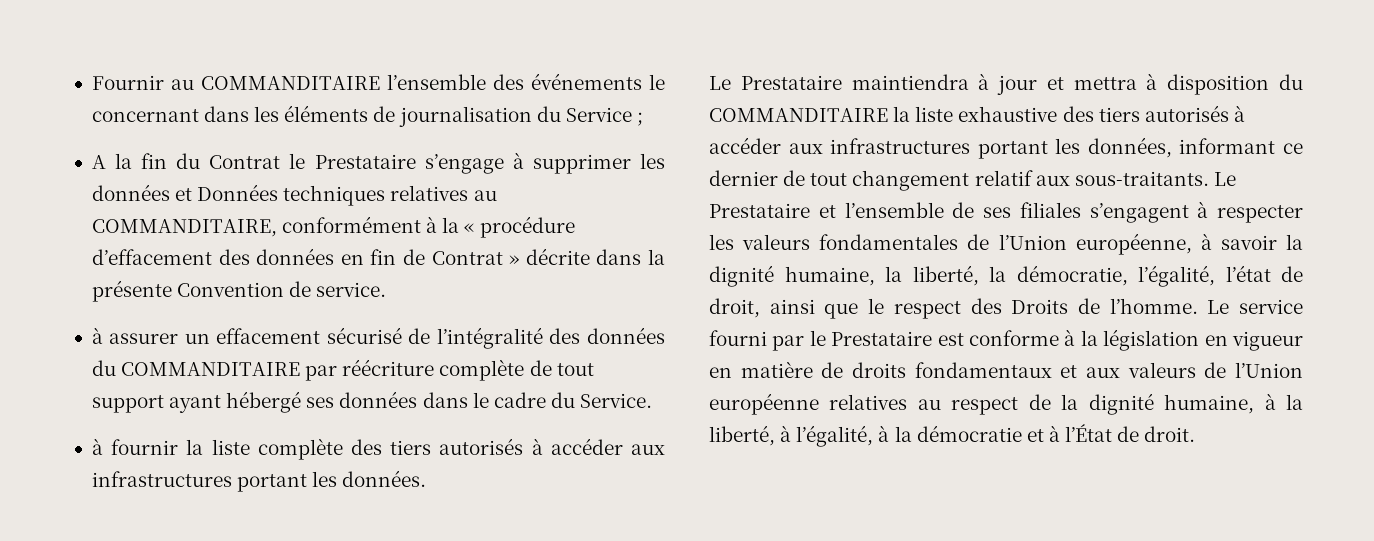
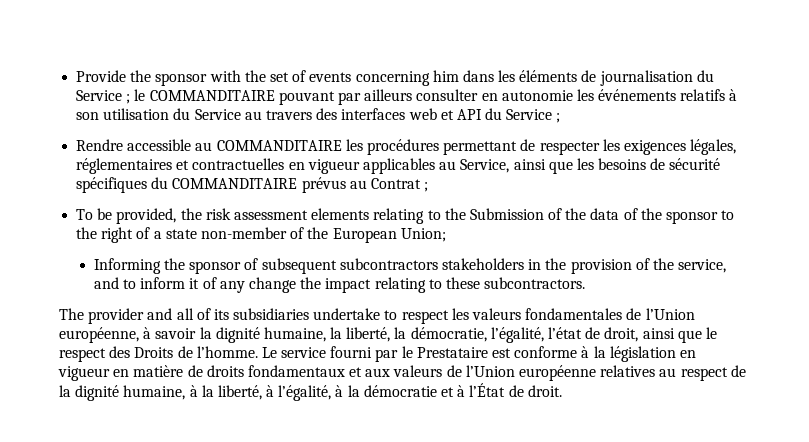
[91,73,665,90] [91,109,199,122] Fournir au COMMANDITAIRE l’ensemble des événements le concernant -> [76,70,459,86] Provide the sponsor with the set of events concerning him
[91,152,666,174] [91,184,497,206] [91,216,575,238] [91,248,666,265] [91,280,387,302] [91,327,665,349] [91,359,594,381] [91,391,653,413] [91,438,666,460] [91,470,427,492] [709,73,1303,95] [709,105,1245,122] [709,137,1303,159] [709,170,1236,191] [709,201,1303,223] // A la fin du Contrat le Prestataire s’engage à supprimer les données et Données techniques relatives au COMMANDITAIRE, conformément à la « procédure d’effacement des données en fin de Contrat » décrite dans la présente Convention de service. // à assurer un effacement sécurisé de l’intégralité des données du COMMANDITAIRE par réécriture complète de tout support ayant hébergé ses données dans le cadre du Service. // à fournir la liste complète des tiers autorisés à accéder aux infrastructures portant les données. // Le Prestataire maintiendra à jour et mettra à disposition du COMMANDITAIRE la liste exhaustive des tiers autorisés à accéder aux infrastructures portant les données, informant ce dernier de tout changement relatif aux sous-traitants. Le Prestataire et l’ensemble de ses filiales s’engagent à respecter -> [134,89,738,105] [76,108,561,123] [76,139,737,155] [76,158,721,174] [76,177,429,193] [76,208,735,224] [76,227,446,243] [93,258,727,274] [93,277,586,293] [59,308,449,324] le COMMANDITAIRE pouvant par ailleurs consulter en autonomie les événements relatifs à son utilisation du Service au travers des interfaces web et API du Service ; // Rendre accessible au COMMANDITAIRE les procédures permettant de respecter les exigences légales, réglementaires et contractuelles en vigueur applicables au Service, ainsi que les besoins de sécurité spécifiques du COMMANDITAIRE prévus au Contrat ; // To be provided, the risk assessment elements relating to the Submission of the data of the sponsor to the right of a state non-member of the European Union; // Informing the sponsor of subsequent subcontractors stakeholders in the provision of the service, and to inform it of any change the impact relating to these subcontractors. // The provider and all of its subsidiaries undertake to respect

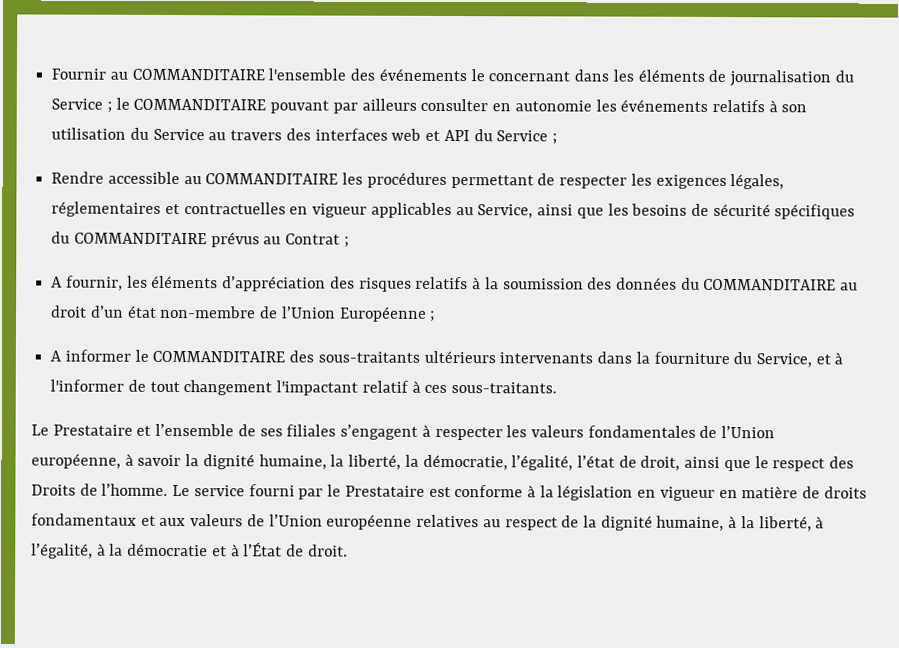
[76,70,459,86] Provide the sponsor with the set of events concerning him -> [51,68,571,82] Fournir au COMMANDITAIRE l'ensemble des événements le concernant
[76,208,735,224] [76,227,446,243] [93,258,727,274] [93,277,586,293] [59,308,449,324] To be provided, the risk assessment elements relating to the Submission of the data of the sponsor to the right of a state non-member of the European Union; // Informing the sponsor of subsequent subcontractors stakeholders in the provision of the service, and to inform it of any change the impact relating to these subcontractors. // The provider and all of its subsidiaries undertake to respect -> [51,275,859,292] [51,305,436,322] [50,349,844,368] [50,379,558,396] [31,423,503,441] A fournir, les éléments d’appréciation des risques relatifs à la soumission des données du COMMANDITAIRE au droit d’un état non-membre de l’Union Européenne ; // A informer le COMMANDITAIRE des sous-traitants ultérieurs intervenants dans la fourniture du Service, et à l'informer de tout changement l'impactant relatif à ces sous-traitants. // Le Prestataire et l’ensemble de ses filiales s’engagent à respecter

